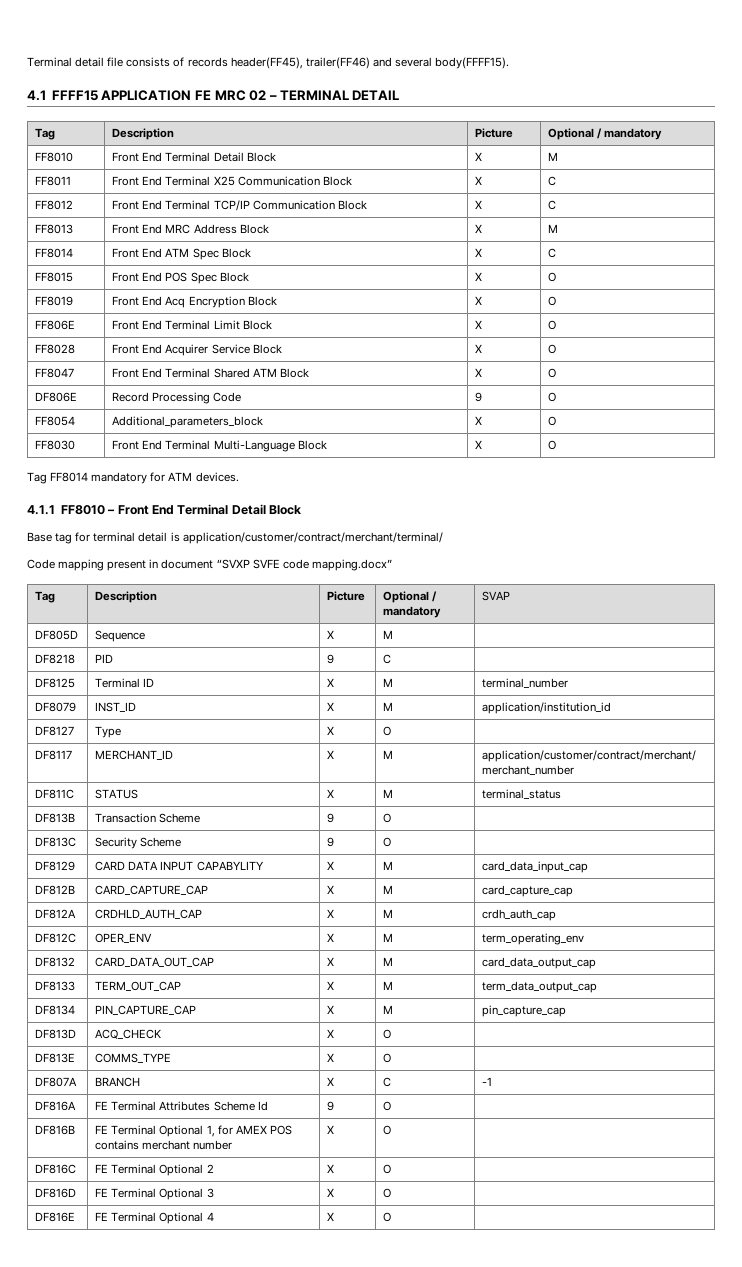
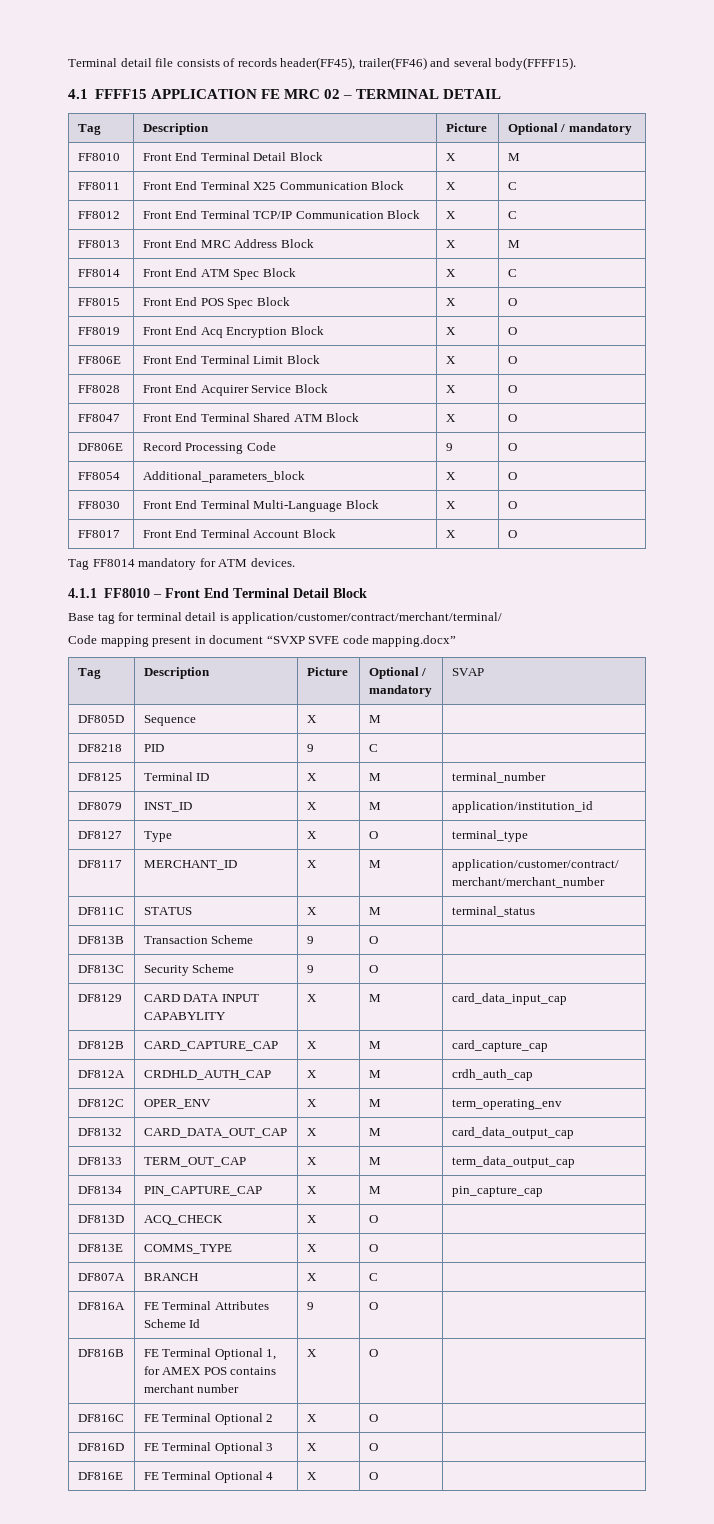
(557, 445) none -> [77,530,120,538] [142,529,336,538] [445,530,456,538] [507,530,517,538] // FF8017 | Front End Terminal Account Block | X | O
(392, 731) none -> [451,830,528,842] terminal_type
[482,1077,493,1086] -1 -> (378, 1277) none

